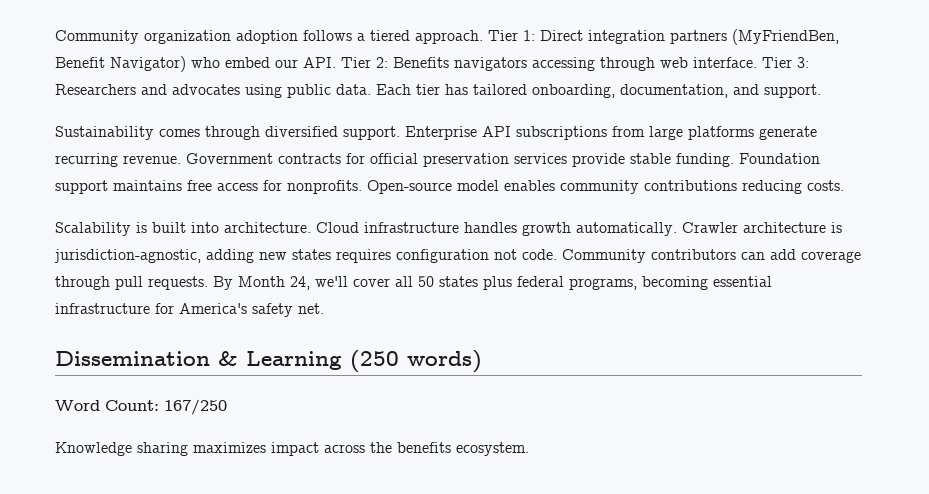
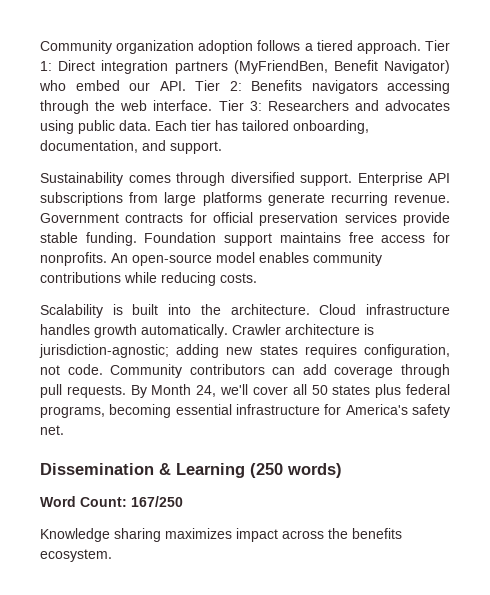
(655, 64) none -> [95,100,116,111] the
[367,180,452,194] Open-source -> [111,253,212,266] An open-source
(737, 185) none -> [124,272,157,283] while
(219, 227) none -> [200,304,221,315] the
[54,249,201,263] jurisdiction-agnostic, -> [39,344,169,358] jurisdiction-agnostic;
[396,249,489,263] configuration -> [363,344,450,358] configuration,

